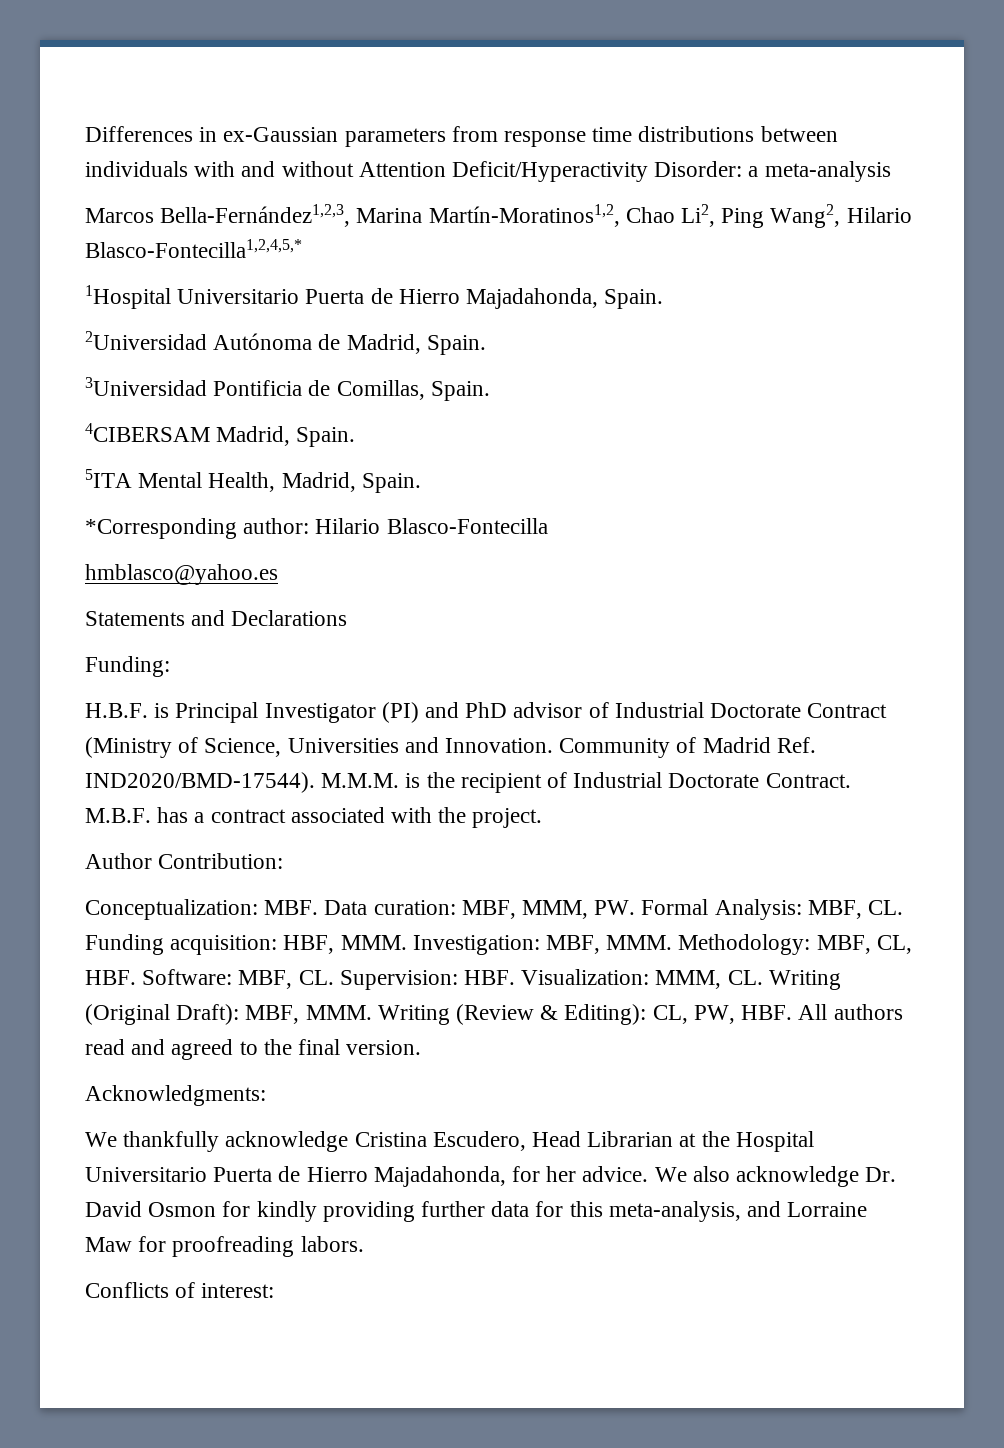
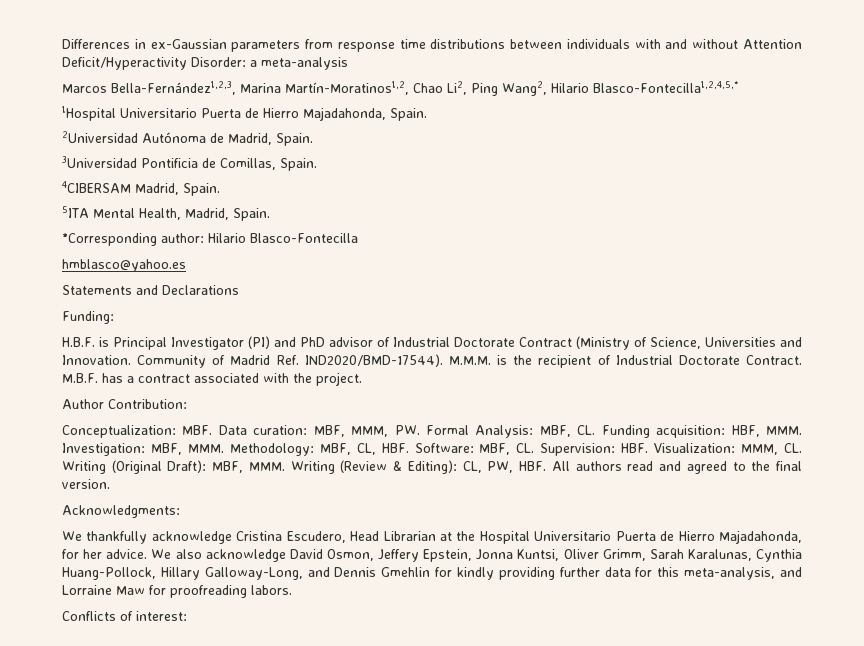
[865,1167,897,1182] [85,1201,217,1217] Dr. David Osmon -> [289,549,802,562] [62,567,431,580] David Osmon, Jeffery Epstein, Jonna Kuntsi, Oliver Grimm, Sarah Karalunas, Cynthia Huang-Pollock, Hillary Galloway-Long, and Dennis Gmehlin

